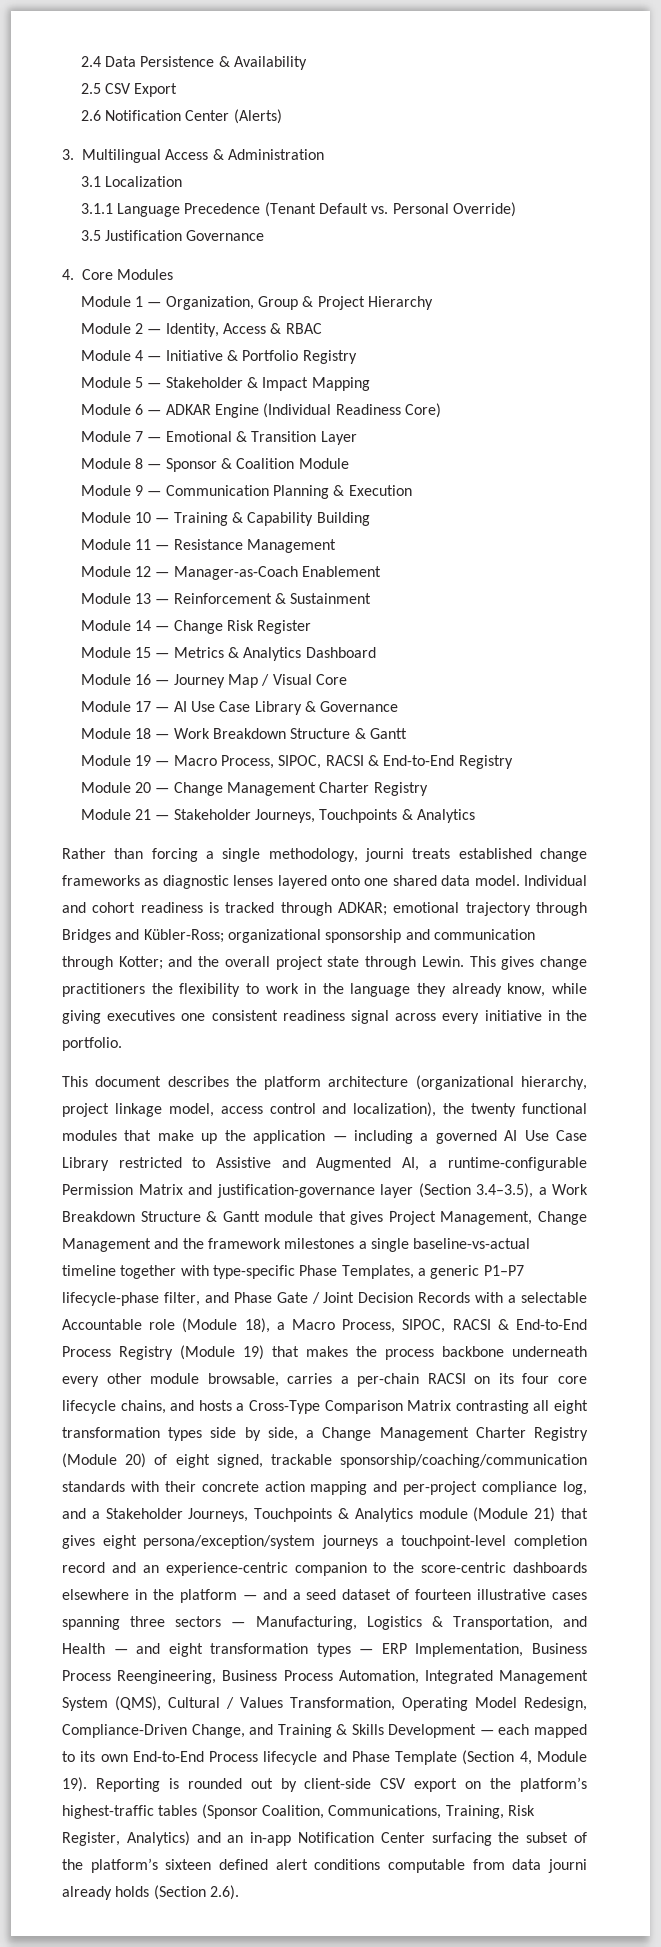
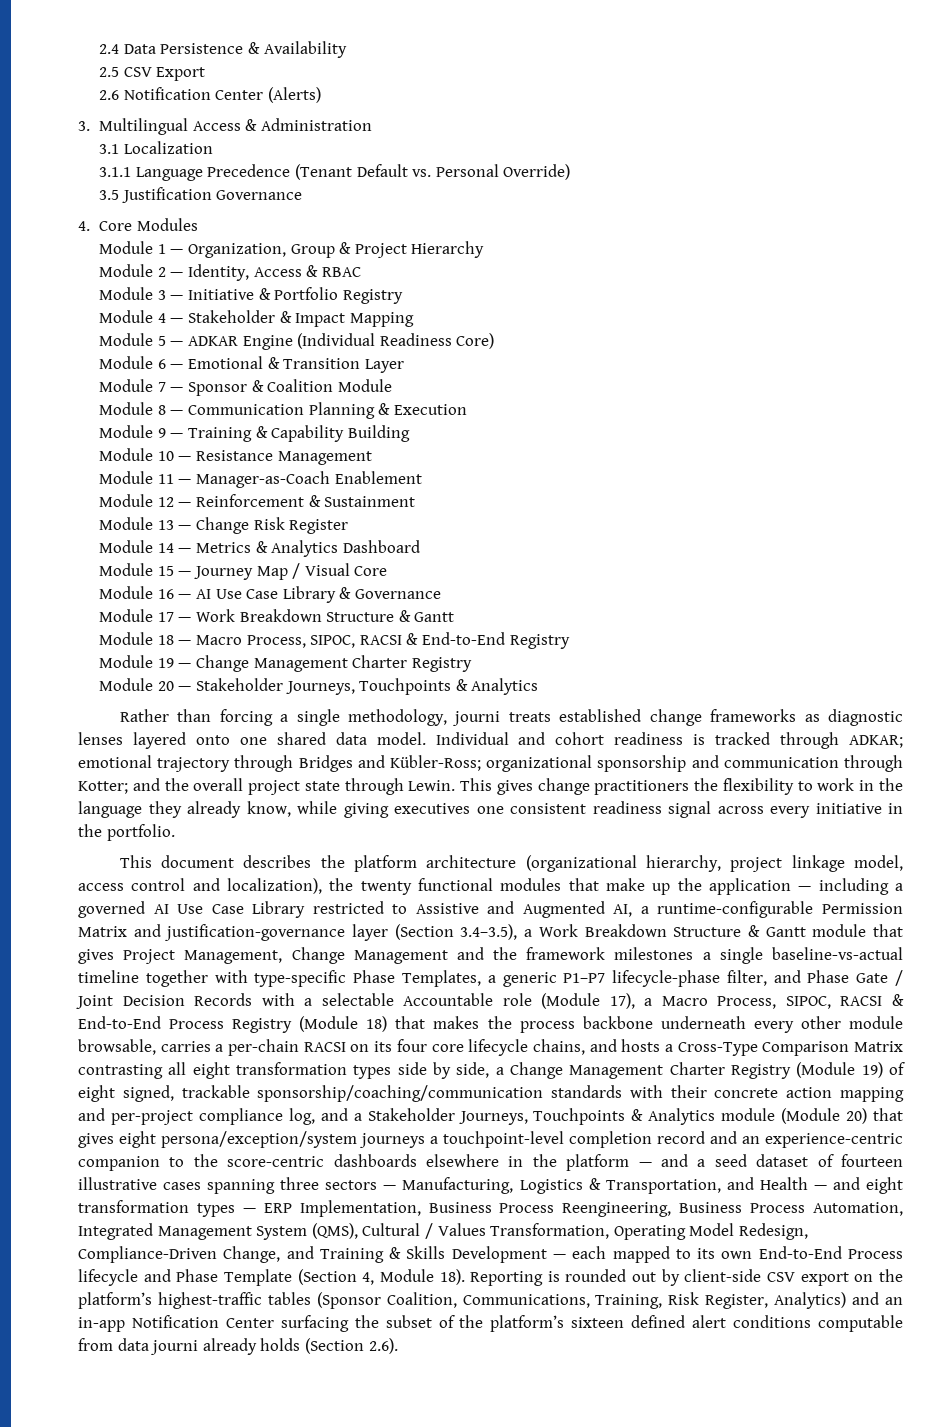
[135,350,144,361] 4 -> [157,290,166,300] 3
[135,377,144,388] 5 -> [157,313,166,323] 4
[135,404,144,415] 6 -> [157,336,166,346] 5
[135,431,144,442] 7 -> [157,359,166,369] 6
[135,458,144,469] 8 -> [157,382,166,392] 7
[135,485,144,496] 9 -> [157,405,166,415] 8
[135,512,152,523] 10 -> [157,428,166,438] 9
[135,539,152,550] 11 -> [157,451,174,461] 10
[135,566,152,577] 12 -> [157,474,174,484] 11
[135,593,152,604] 13 -> [157,497,174,507] 12
[135,620,152,631] 14 -> [157,520,174,530] 13
[135,647,152,658] 15 -> [157,543,174,553] 14
[135,674,152,685] 16 -> [157,566,174,576] 15
[135,701,152,712] 17 -> [157,589,174,599] 16
[135,728,152,739] 18 -> [157,612,174,622] 17
[135,755,152,766] 19 -> [157,635,174,645] 18
[135,782,152,793] 20 -> [157,658,174,668] 19
[135,809,152,820] 21 -> [157,681,174,691] 20
[244,1318,270,1333] 18), -> [609,993,635,1009] 17),
[243,1345,264,1360] 19) -> [366,1016,388,1032] 18)
[125,1453,147,1468] 20) -> [861,1062,883,1078] 19)
[534,1507,556,1522] 21) -> [846,1108,868,1124] 20)
[62,1777,87,1792] 19). -> [439,1269,465,1285] 18).

